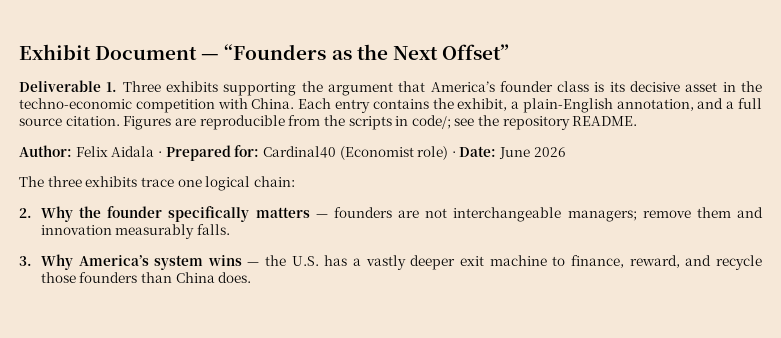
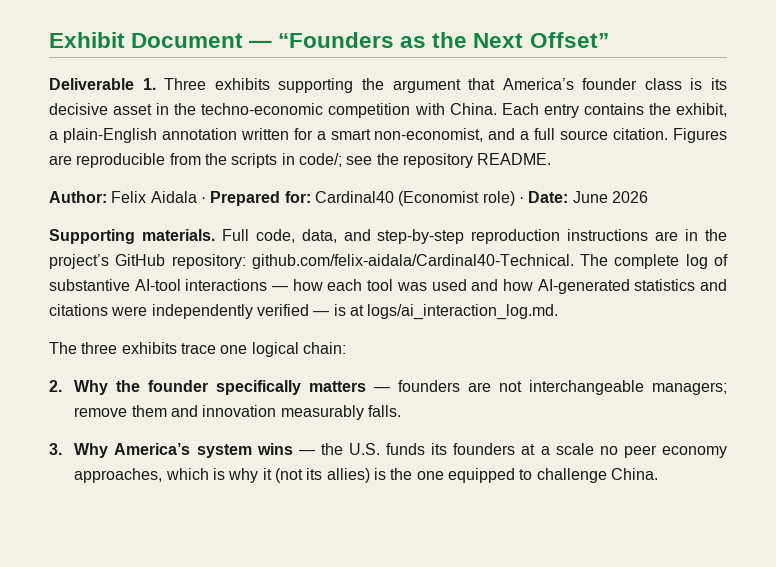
[616,99,694,111] annotation, -> [161,128,484,142] annotation written for a smart non-economist,
(566, 152) none -> [49,229,727,244] [49,254,729,269] [49,279,727,294] [49,304,559,320] // Supporting materials. Full code, data, and step-by-step reproduction instructions are in the project’s GitHub repository: github.com/felix-aidala/Cardinal40-Technical. The complete log of substantive AI-tool interactions — how each tool was used and how AI-generated statistics and citations were independently verified — is at logs/ai_interaction_log.md.
[324,255,763,270] [40,272,252,283] has a vastly deeper exit machine to finance, reward, and recycle those founders than China does. -> [386,443,727,458] [74,468,658,483] funds its founders at a scale no peer economy approaches, which is why it (not its allies) is the one equipped to challenge China.

